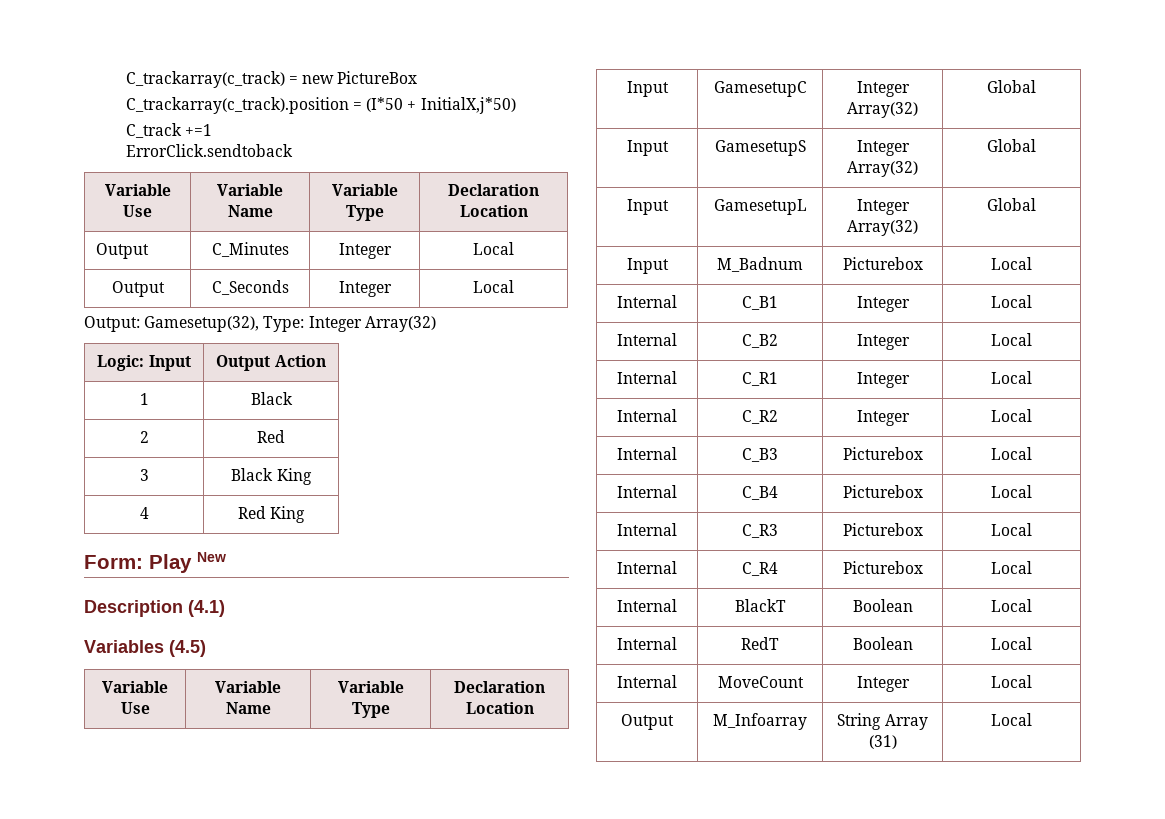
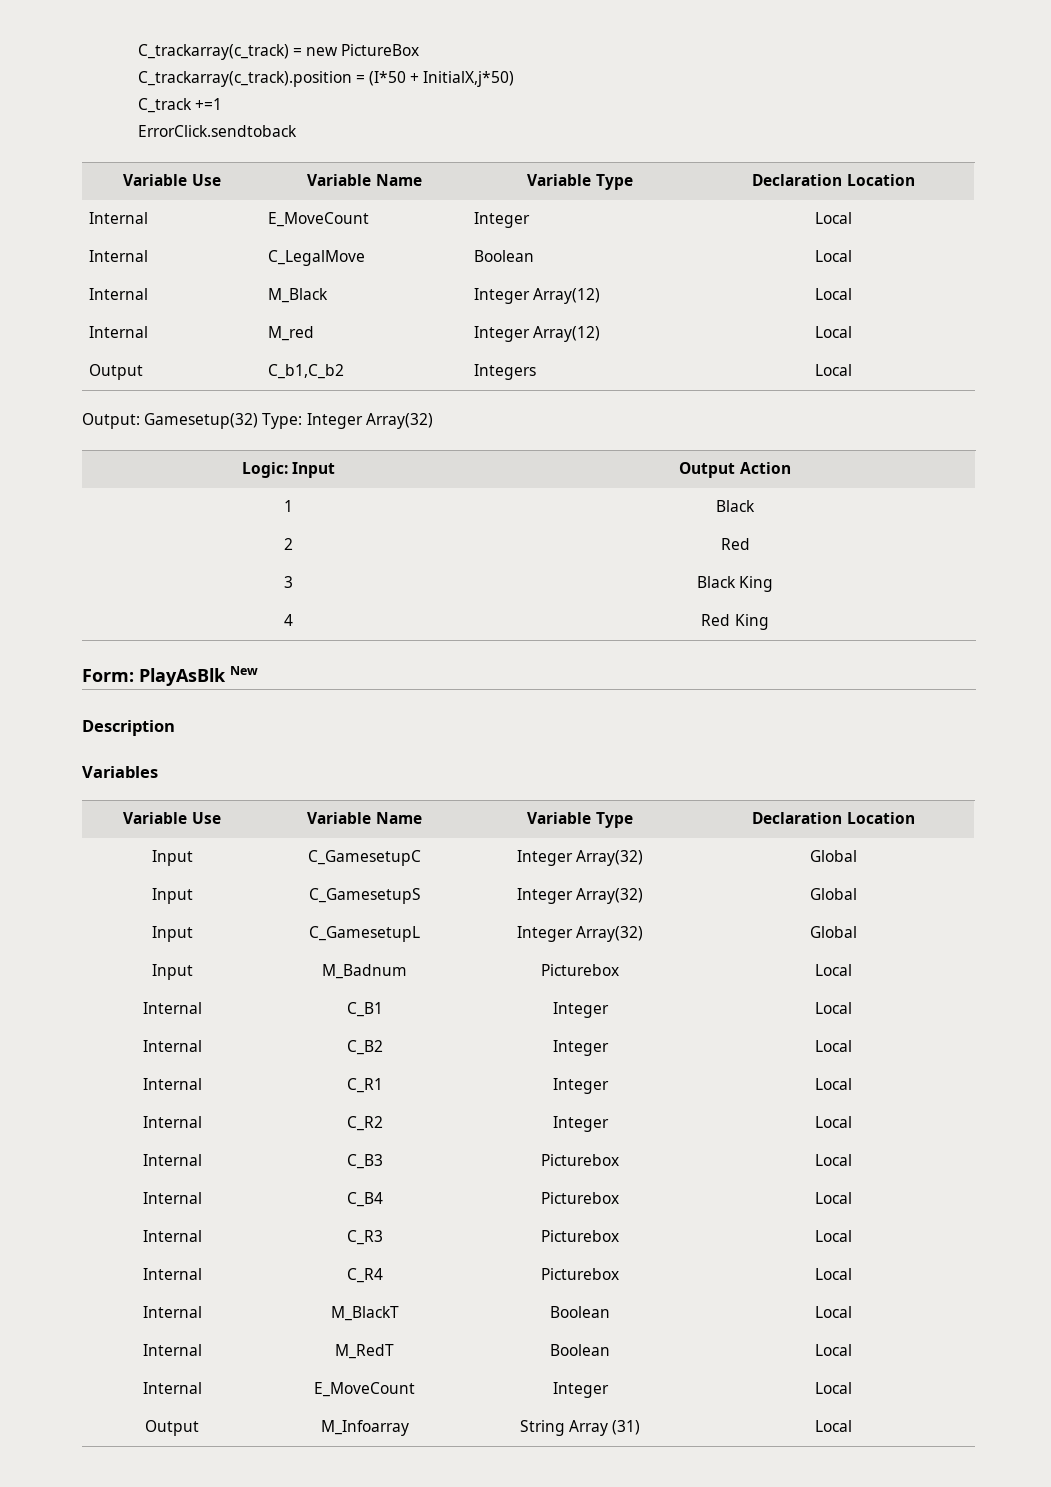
[96,243,150,259] [211,242,289,257] [338,243,392,259] [473,242,514,255] [111,281,165,297] [211,280,289,295] [338,281,392,297] Output | C_Minutes | Integer | Local // Output | C_Seconds | Integer -> [88,212,148,224] [267,212,369,227] [473,212,530,228] [814,212,852,224] [88,250,148,262] [267,250,365,266] [473,250,534,262] [814,250,852,262] [88,288,148,300] [267,288,328,303] [473,288,600,304] [814,288,852,300] [88,326,148,338] [267,326,314,341] [473,326,600,342] [814,326,852,338] [88,364,143,380] [267,364,344,379] [473,364,536,380] Internal | E_MoveCount | Integer | Local // Internal | C_LegalMove | Boolean | Local // Internal | M_Black | Integer Array(12) | Local // Internal | M_red | Integer Array(12) | Local // Output | C_b1,C_b2 | Integers
[144,316,260,332] Gamesetup(32), -> [144,413,259,429] Gamesetup(32)
[149,554,192,573] Play -> [139,668,226,686] PlayAsBlk
[188,600,225,617] (4.1) -> (175, 728) none
[169,640,206,657] (4.5) -> (158, 772) none
[713,81,807,97] [856,81,910,97] [847,102,918,118] [987,80,1036,93] [626,140,669,156] [714,140,806,156] [856,140,910,156] [847,161,918,177] [987,139,1036,152] [626,199,669,215] [713,199,807,215] GamesetupC | Integer Array(32) | Global // Input | GamesetupS | Integer Array(32) | Global // Input | GamesetupL -> [308,850,421,866] [516,850,644,866] [809,850,857,862] [151,888,193,904] [308,888,421,904] [516,888,644,904] [809,888,857,900] [151,926,193,942] [309,926,420,942] C_GamesetupC | Integer Array(32) | Global // Input | C_GamesetupS | Integer Array(32) | Global // Input | C_GamesetupL
[734,599,786,612] [852,599,913,612] [991,599,1032,612] [617,637,677,650] [741,637,779,650] [852,637,913,650] [991,637,1032,650] [617,675,677,688] [717,676,804,688] BlackT | Boolean | Local // Internal | RedT | Boolean | Local // Internal | MoveCount -> [330,1306,399,1321] [550,1306,610,1318] [814,1306,852,1318] [142,1344,202,1356] [335,1344,394,1359] [550,1344,610,1356] [814,1344,852,1356] [142,1382,202,1394] [314,1382,415,1397] M_BlackT | Boolean | Local // Internal | M_RedT | Boolean | Local // Internal | E_MoveCount

